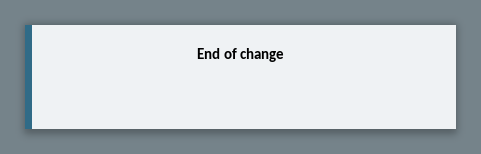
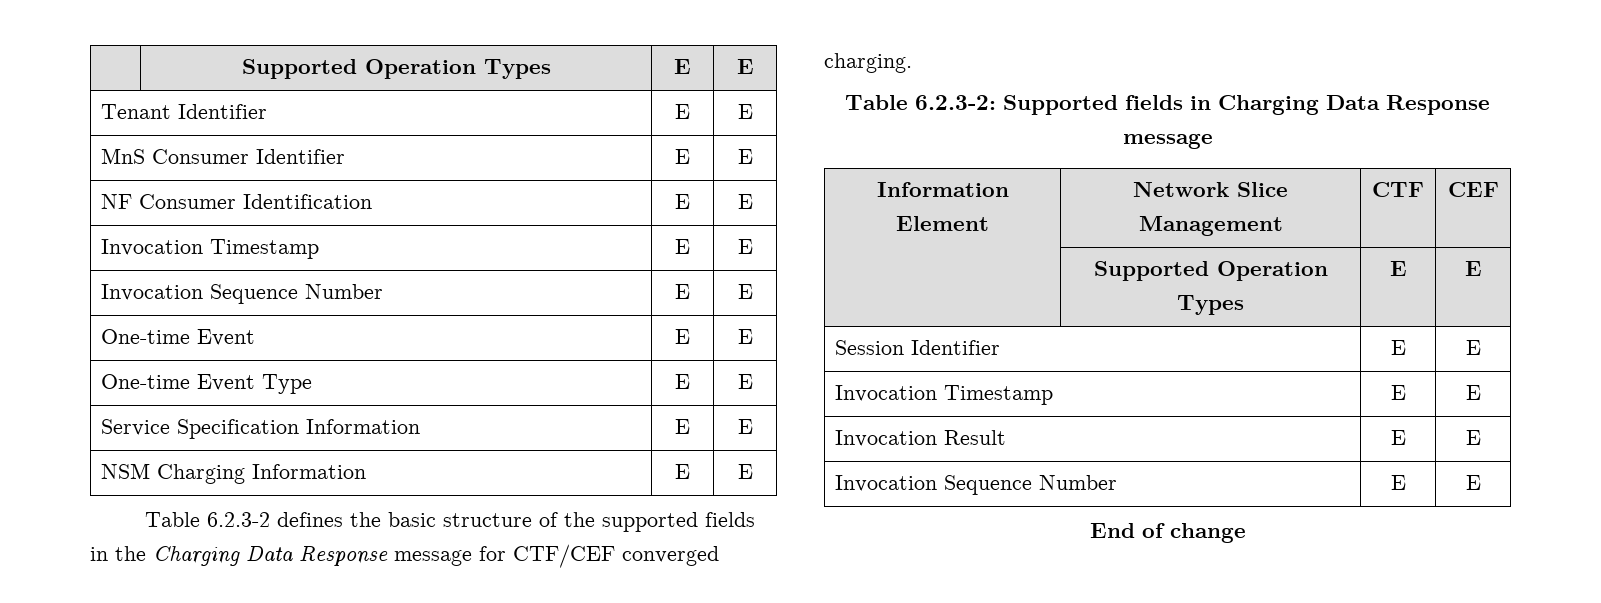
(196, 53) none -> [241,59,551,79] [674,59,691,74] [736,59,754,74] [101,104,268,119] [675,104,690,119] [737,104,753,119] [101,148,346,164] [675,149,690,164] [737,149,753,164] [101,194,373,209] [675,194,690,209] [737,194,753,209] [101,239,320,259] [675,239,690,254] [737,239,753,254] [101,284,384,304] [675,284,690,299] [737,284,753,299] [101,329,256,346] [675,329,690,344] [737,329,753,344] [101,374,313,394] [675,374,690,389] [737,374,753,389] [101,419,421,439] [675,419,690,434] [737,419,753,434] [101,463,367,484] [675,464,690,479] [737,464,753,479] [144,512,755,532] [90,544,719,568] [824,53,912,73] [845,95,1490,115] [1122,133,1213,149] [876,182,1009,197] [896,216,989,231] [1133,182,1288,197] [1138,216,1283,236] [1372,182,1424,197] [1447,182,1499,197] [1093,261,1328,281] [1177,295,1244,315] [1389,261,1407,276] [1464,261,1482,276] [835,340,1001,355] [1390,340,1406,355] [1465,340,1481,355] [835,385,1054,405] [1390,385,1406,400] [1465,385,1481,400] [835,430,1007,447] [1390,430,1406,445] [1465,430,1481,445] [835,475,1118,495] [1390,475,1406,490] [1465,475,1481,490] | Supported Operation Types | E | E // Tenant Identifier | E | E // MnS Consumer Identifier | E | E // NF Consumer Identification | E | E // Invocation Timestamp | E | E // Invocation Sequence Number | E | E // One-time Event | E | E // One-time Event Type | E | E // Service Specification Information | E | E // NSM Charging Information | E | E // Table 6.2.3-2 defines the basic structure of the supported fields in the Charging Data Response message for CTF/CEF converged charging. // Table 6.2.3-2: Supported fields in Charging Data Response message // Information Element | Network Slice Management | CTF | CEF // | Supported Operation Types | E | E // Session Identifier | E | E // Invocation Timestamp | E | E // Invocation Result | E | E // Invocation Sequence Number | E | E //

